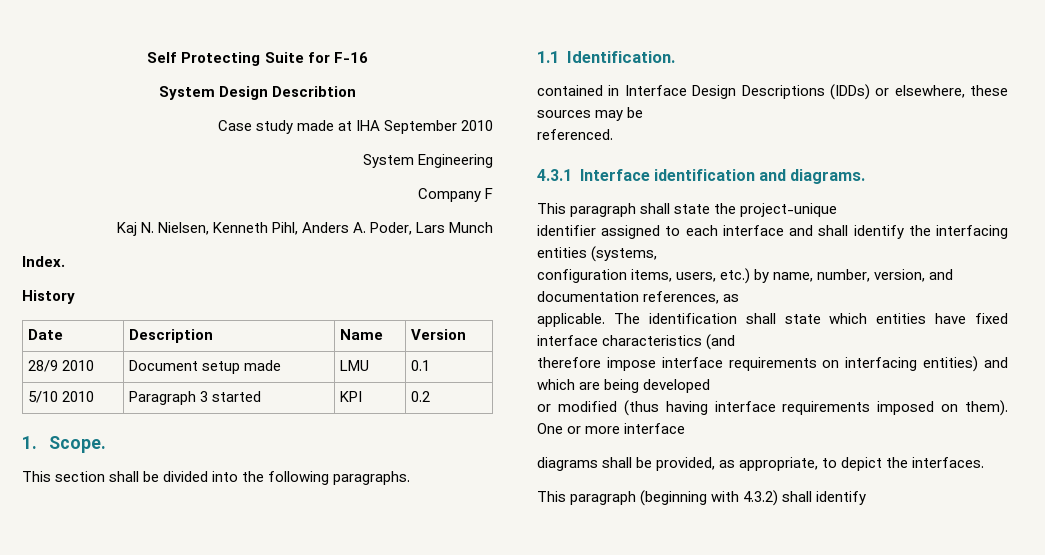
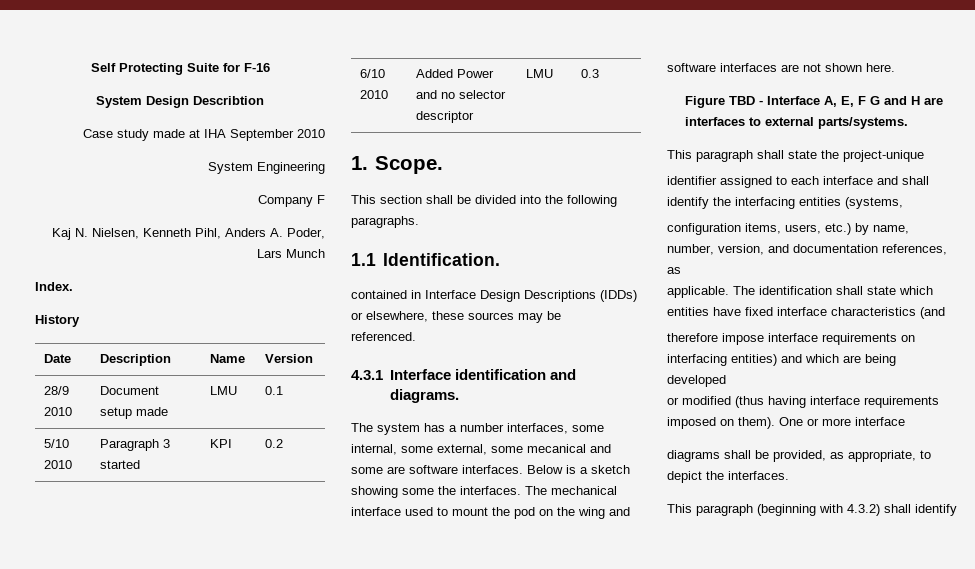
(431, 396) none -> [360,69,386,78] [360,90,389,99] [416,69,495,78] [416,90,507,99] [416,111,475,123] [526,69,554,78] [581,69,600,78] // 6/10 2010 | Added Power and no selector descriptor | LMU | 0.3
(866, 176) none -> [351,423,604,435] [351,444,611,455] [351,465,630,474] [351,486,617,498] [351,507,630,519] [667,63,895,72] [684,96,943,108] [684,117,908,129] // The system has a number interfaces, some internal, some external, some mecanical and some are software interfaces. Below is a sketch showing some the interfaces. The mechanical interface used to mount the pod on the wing and software interfaces are not shown here. // Figure TBD - Interface A, E, F G and H are interfaces to external parts/systems.

